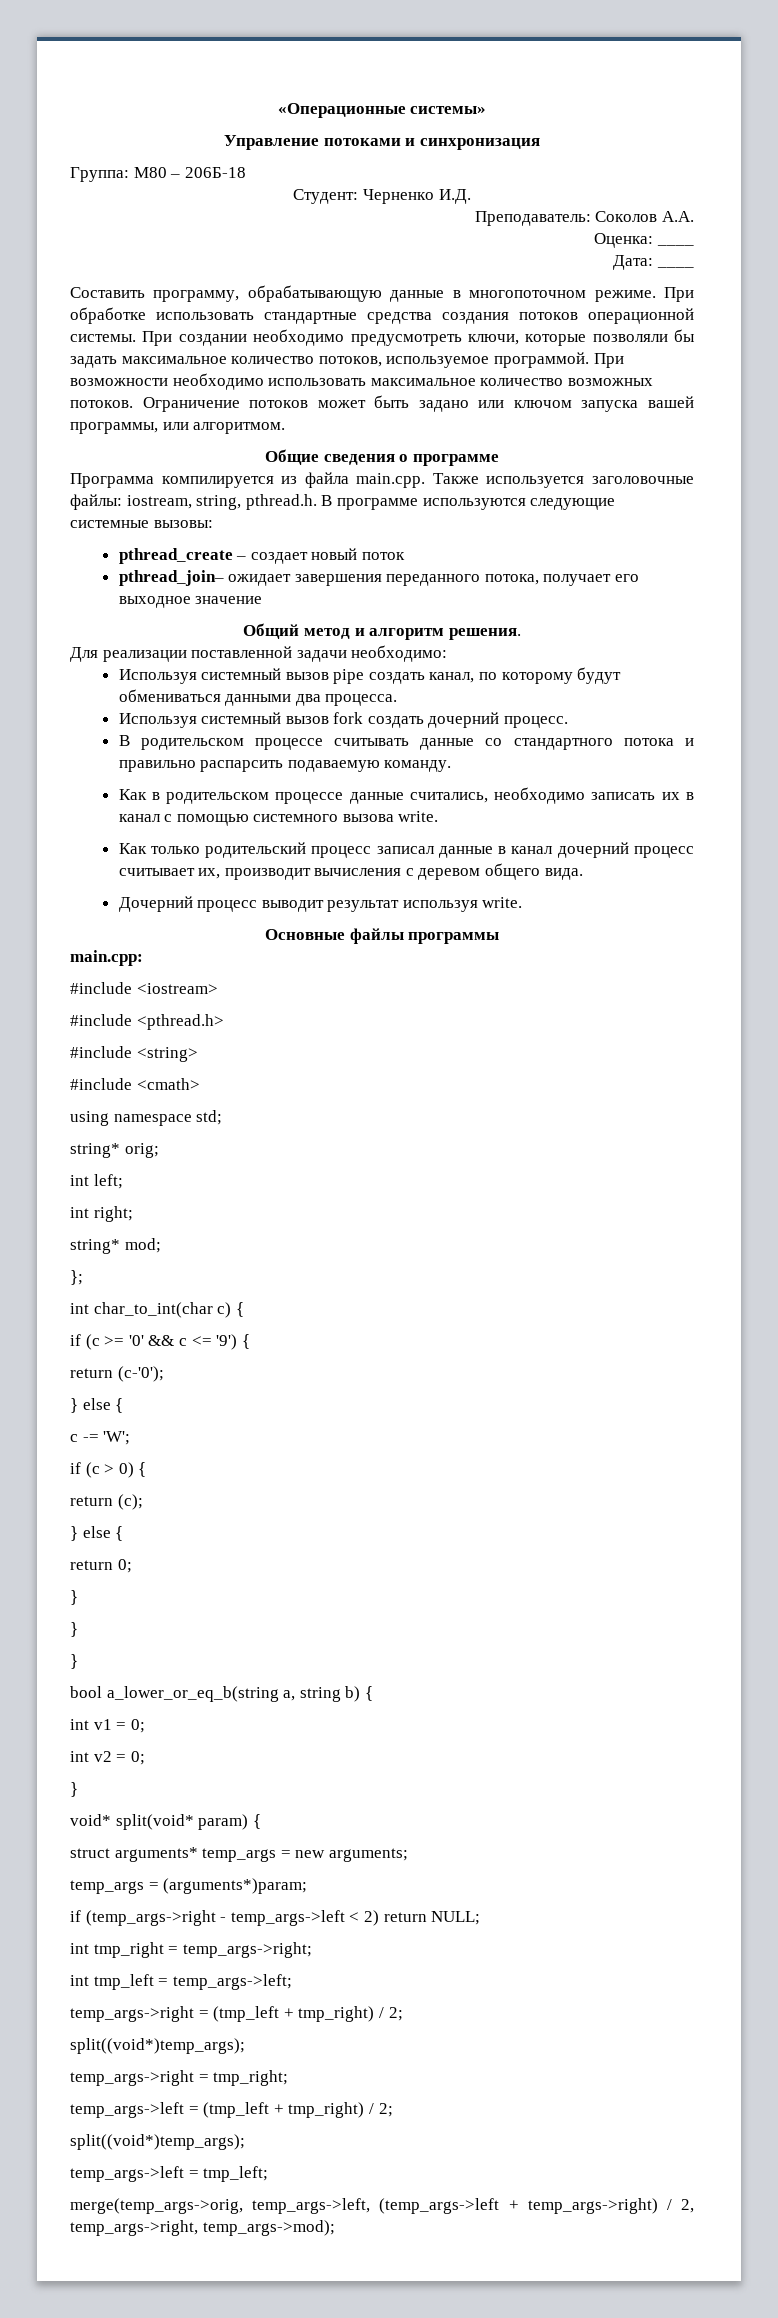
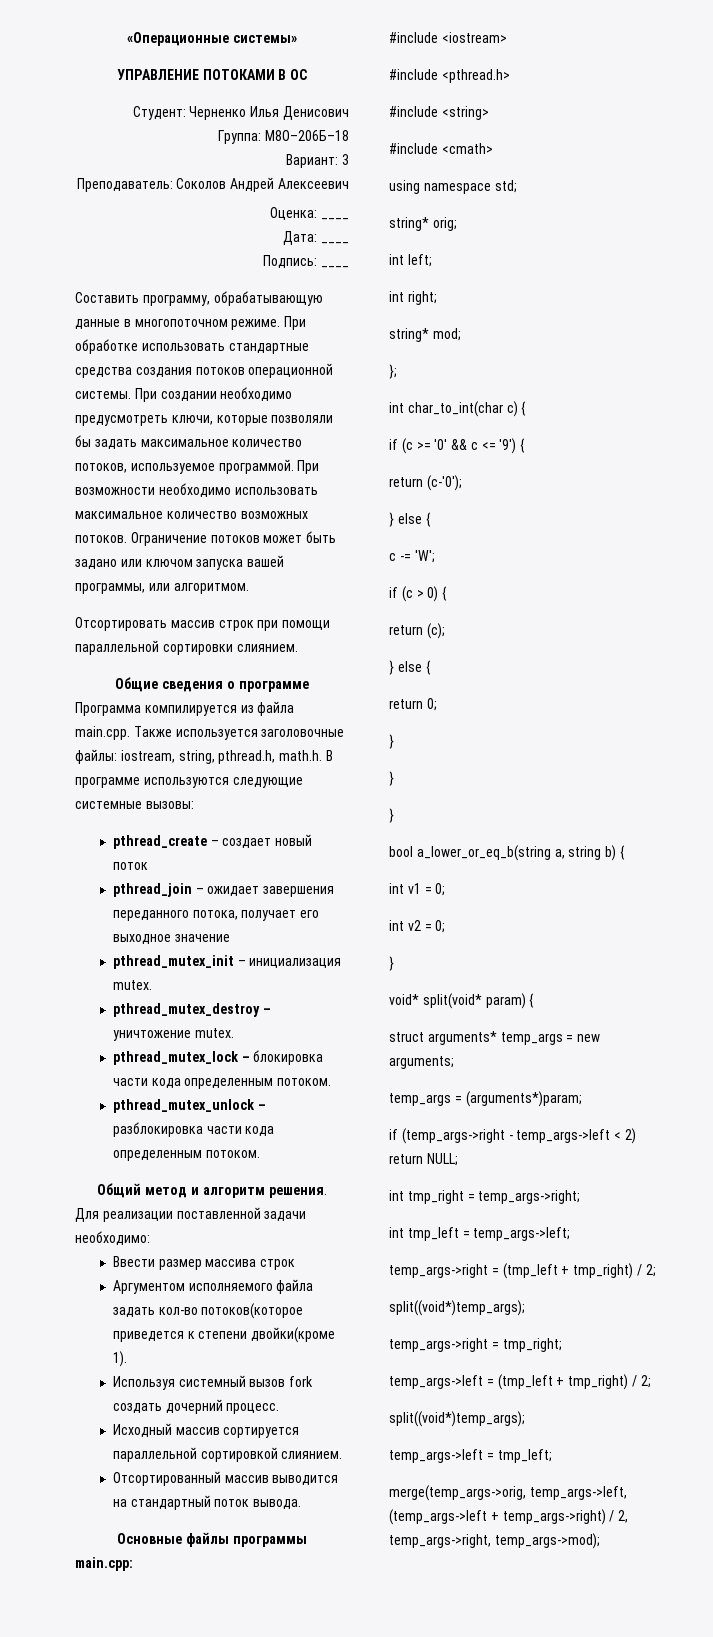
[224,135,540,150] [70,167,246,182] [293,189,471,204] Управление потоками и синхронизация // Группа: М80 – 206Б-18 // Студент: Черненко И.Д. -> [116,69,308,80] [132,106,349,120] [218,130,349,144] [286,154,349,168] УПРАВЛЕНИЕ ПОТОКАМИ В ОС // Студент: Черненко Илья Денисович // Группа: М8О–206Б–18 // Вариант: 3
[662,211,694,222] А.А. -> [230,177,349,192] Андрей Алексеевич
(694, 267) none -> [263,255,349,268] // Подпись: ____
(286, 428) none -> [75,617,331,631] [75,640,298,655] // Отсортировать массив строк при помощи параллельной сортировки слиянием.
[245,494,317,510] pthread.h. -> [218,750,323,764] pthread.h, math.h.
[118,570,224,586] pthread_join– -> [112,883,204,897] pthread_join –
(263, 600) none -> [112,955,342,969] [112,980,152,990] [112,1003,271,1017] [112,1028,234,1041] [112,1050,324,1065] [112,1078,332,1089] [112,1099,266,1113] [112,1122,275,1137] [112,1150,260,1161] // pthread_mutex_init – инициализация mutex. // pthread_mutex_destroy – уничтожение mutex. // pthread_mutex_lock – блокировка части кода определенным потоком. // pthread_mutex_unlock – разблокировка части кода определенным потоком.
[118,667,622,684] [118,689,398,706] Используя системный вызов pipe создать канал, по которому будут обмениваться данными два процесса. -> [112,1256,296,1270] [112,1279,314,1294] [112,1303,304,1319] [112,1327,336,1343] [112,1351,127,1367] Ввести размер массива строк // Аргументом исполняемого файла задать кол-во потоков(которое приведется к степени двойки(кроме 1).
[118,735,694,750] [118,760,452,772] [118,787,694,804] [118,811,439,826] [118,842,694,858] [118,863,583,880] [118,896,523,912] В родительском процессе считывать данные cо стандартного потока и правильно распарсить подаваемую команду. // Как в родительском процессе данные считались, необходимо записать их в канал с помощью системного вызова write. // Как только родительский процесс записал данные в канал дочерний процесс считывает их, производит вычисления с деревом общего вида. // Дочерний процесс выводит результат используя write. -> [112,1423,300,1438] [112,1447,343,1462] [112,1471,339,1486] [112,1495,302,1510] Исходный массив сортируется параллельной сортировкой слиянием. // Отсортированный массив выводится на стандартный поток вывода.

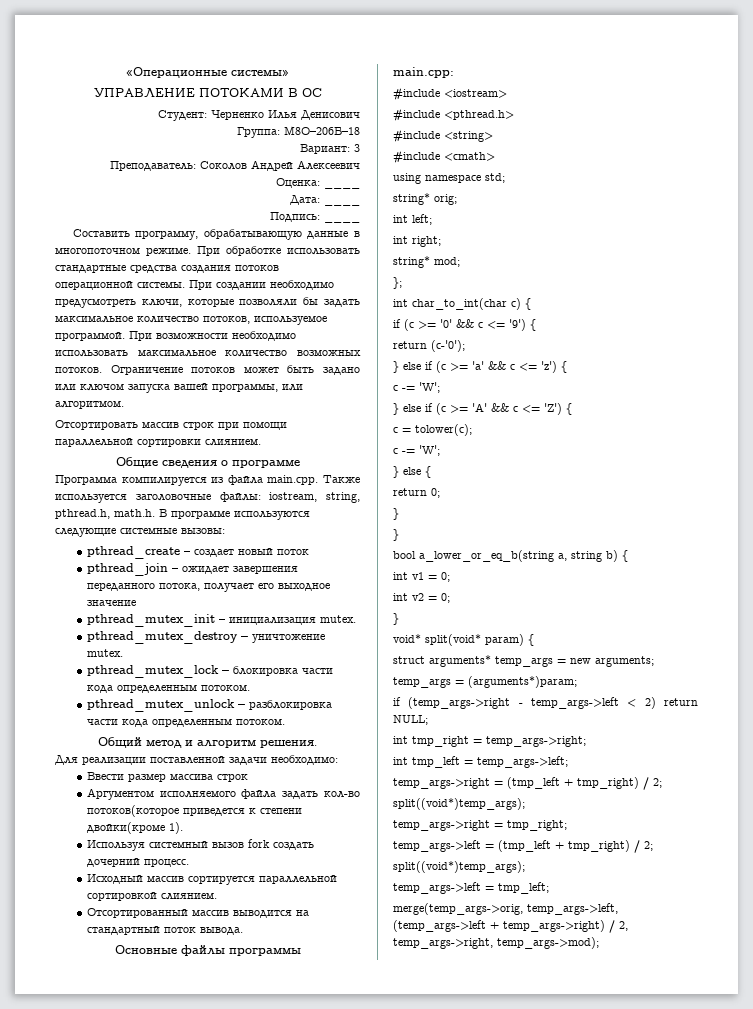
[425,512,431,527] [389,550,435,563] [389,586,448,602] [389,623,445,639] { // c -= 'W'; // if (c > 0) { // return (c); -> [425,361,567,373] [393,382,440,393] [393,403,572,415] [393,424,472,436] [393,445,440,456] if (c >= 'a' && c <= 'z') { // c -= 'W'; // } else if (c >= 'A' && c <= 'Z') { // c = tolower(c); // c -= 'W';
[389,808,394,823] // } -> (399, 535) none

